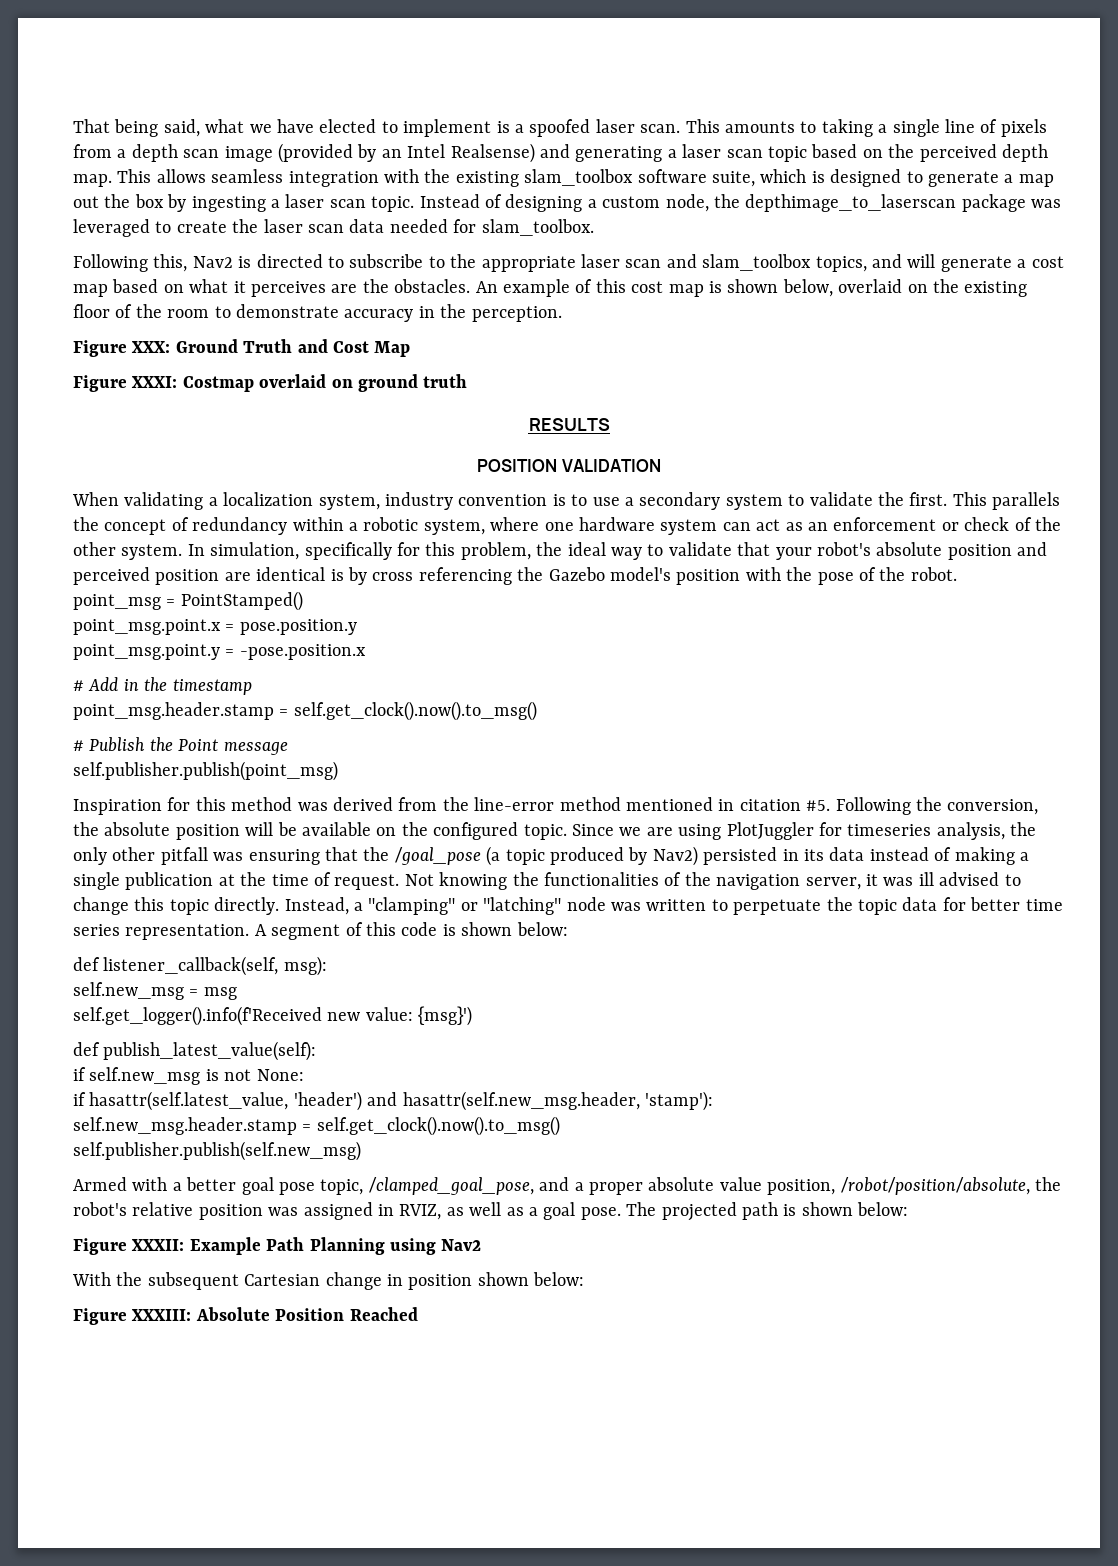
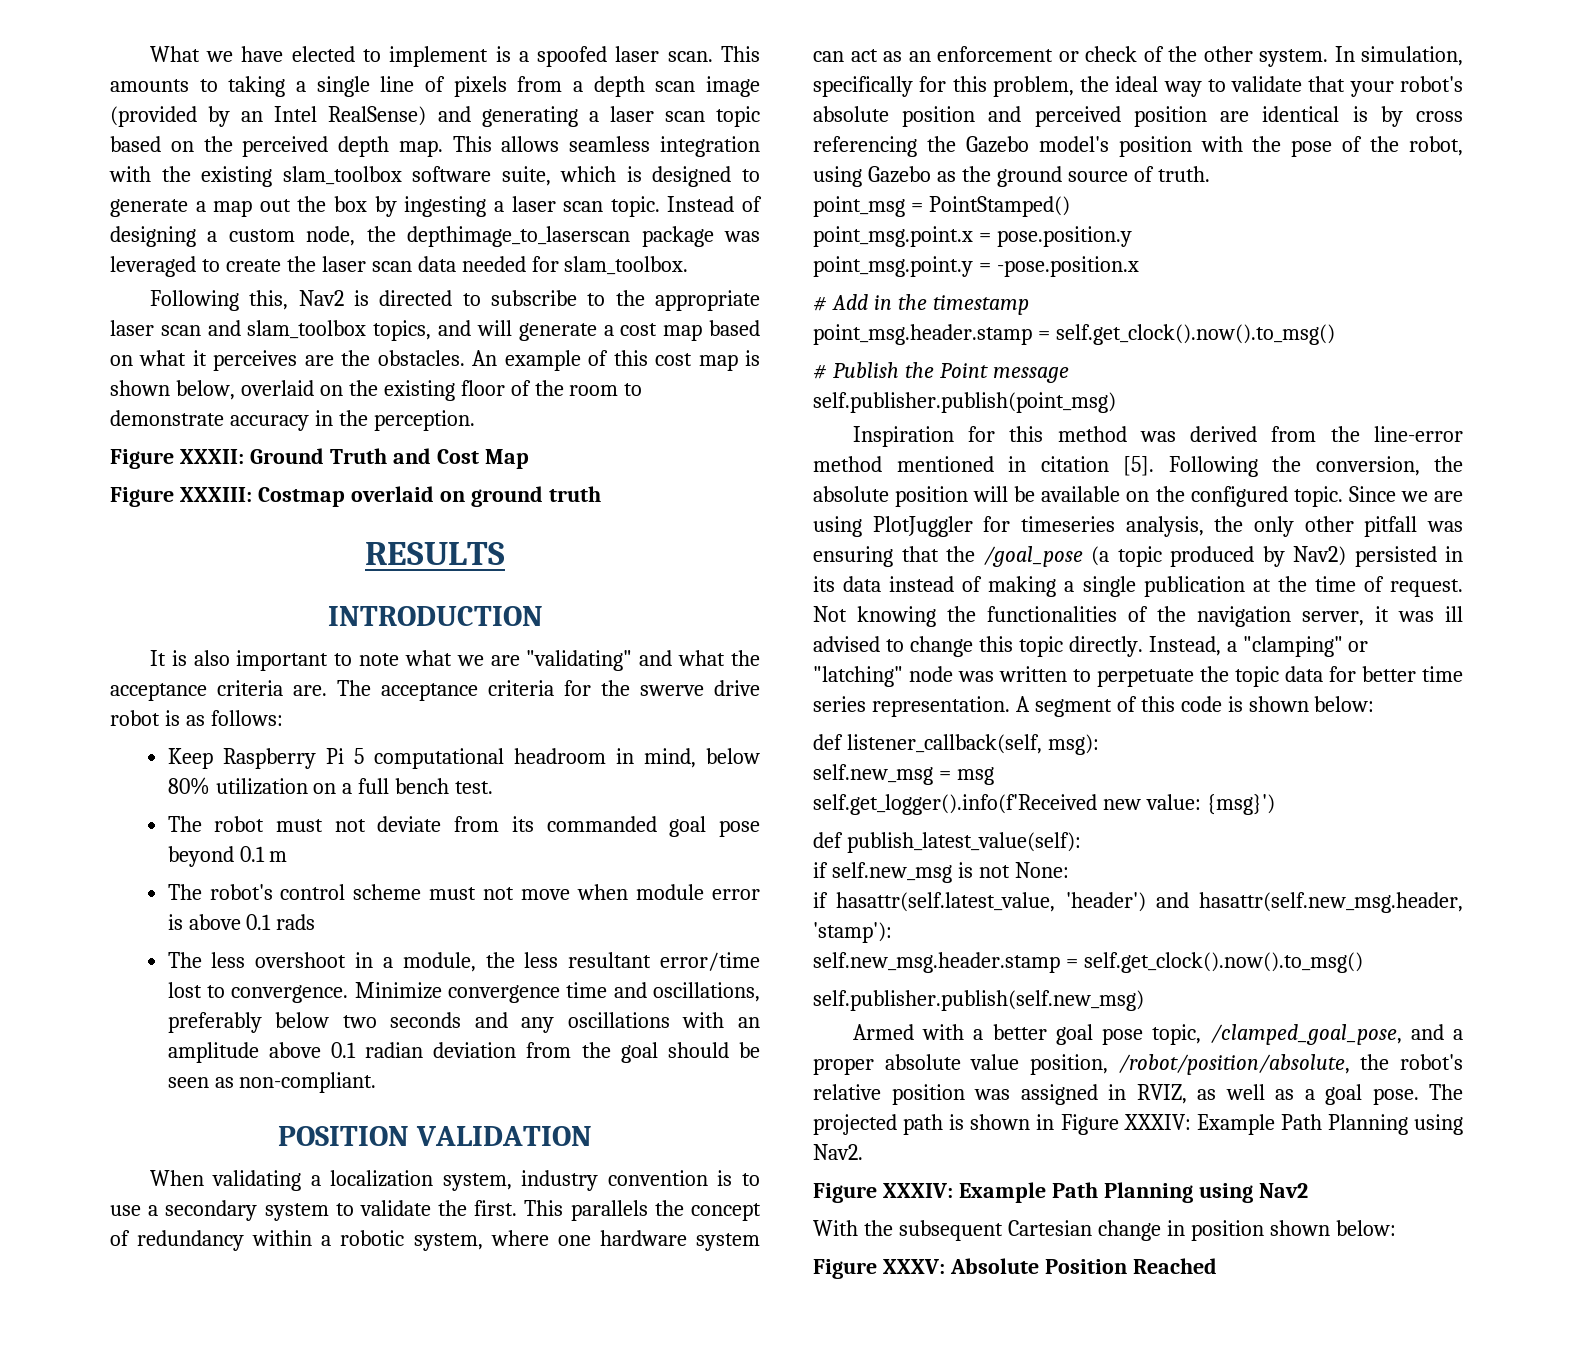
[73,119,245,137] That being said, what -> [149,46,200,62] What
[450,143,535,163] Realsense) -> [328,106,427,126] RealSense)
[131,341,171,353] XXX: -> [179,449,244,464] XXXII:
[131,376,178,388] XXXI: -> [179,487,252,502] XXXIII:
(610, 424) none -> [327,606,543,626] [149,650,760,671] [110,680,760,701] [110,710,283,726] [167,748,761,769] [167,777,494,795] [167,816,760,837] [167,846,288,867] [167,884,761,900] [167,914,316,930] [167,952,760,972] [167,982,760,1003] [167,1012,761,1033] [167,1042,760,1063] [167,1072,377,1093] // INTRODUCTION // It is also important to note what we are "validating" and what the acceptance criteria are. The acceptance criteria for the swerve drive robot is as follows: // Keep Raspberry Pi 5 computational headroom in mind, below 80% utilization on a full bench test. // The robot must not deviate from its commanded goal pose beyond 0.1 m // The robot's control scheme must not move when module error is above 0.1 rads // The less overshoot in a module, the less resultant error/time lost to convergence. Minimize convergence time and oscillations, preferably below two seconds and any oscillations with an amplitude above 0.1 radian deviation from the goal should be seen as non-compliant.
[910,567,957,581] robot. -> [1409,136,1463,156] [813,166,1210,187] robot, using Gazebo as the ground source of truth.
[806,800,831,811] #5. -> [1123,456,1154,476] [5].
[857,1202,909,1216] [73,1238,185,1255] below: // Figure XXXII: -> [1036,1114,1463,1135] [813,1144,863,1160] [813,1183,953,1203] in Figure XXXIV: Example Path Planning using Nav2. // Figure XXXIV:
[131,1309,192,1321] XXXIII: -> [882,1259,945,1274] XXXV:

